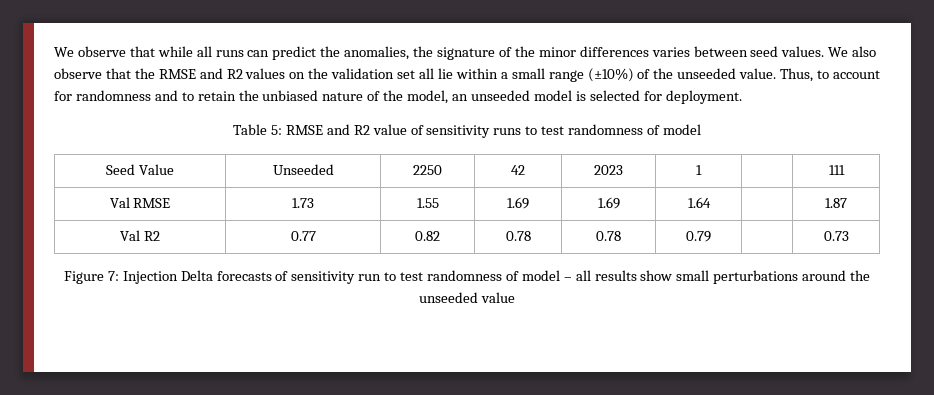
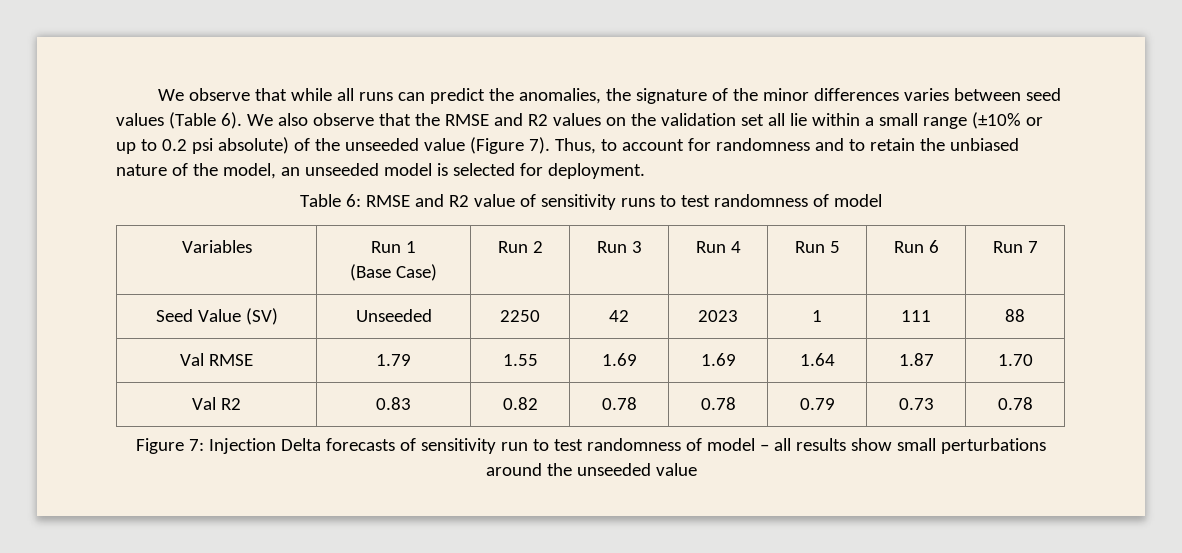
[781,46,825,57] values. -> [116,112,242,129] values (Table 6).
[587,68,777,82] (±10%) of the unseeded value. -> [971,112,1043,129] [116,137,550,154] (±10% or up to 0.2 psi absolute) of the unseeded value (Figure 7).
[270,125,282,135] 5: -> [346,194,362,207] 6:
(701, 129) none -> [181,240,252,253] [371,241,416,253] [350,264,437,281] [497,241,543,253] [596,241,642,253] [695,241,741,253] [794,241,840,253] [893,240,939,253] [992,241,1038,253] // Variables | Run 1 // (Base Case) | Run 2 | Run 3 | Run 4 | Run 5 | Run 6 | Run 7
(174, 169) none -> [245,308,278,325] (SV)
[828,165,845,175] | 111 -> [901,310,931,322] [1005,309,1025,322] 111 | 88
[292,198,314,208] 1.73 -> [376,354,411,366] 1.79
[825,198,847,208] | 1.87 -> [898,353,934,366] [997,354,1033,366] 1.87 | 1.70
[290,231,316,241] 0.77 -> [376,397,411,410] 0.83
[823,231,849,241] | 0.73 -> [898,398,934,410] [997,397,1033,410] 0.73 | 0.78

